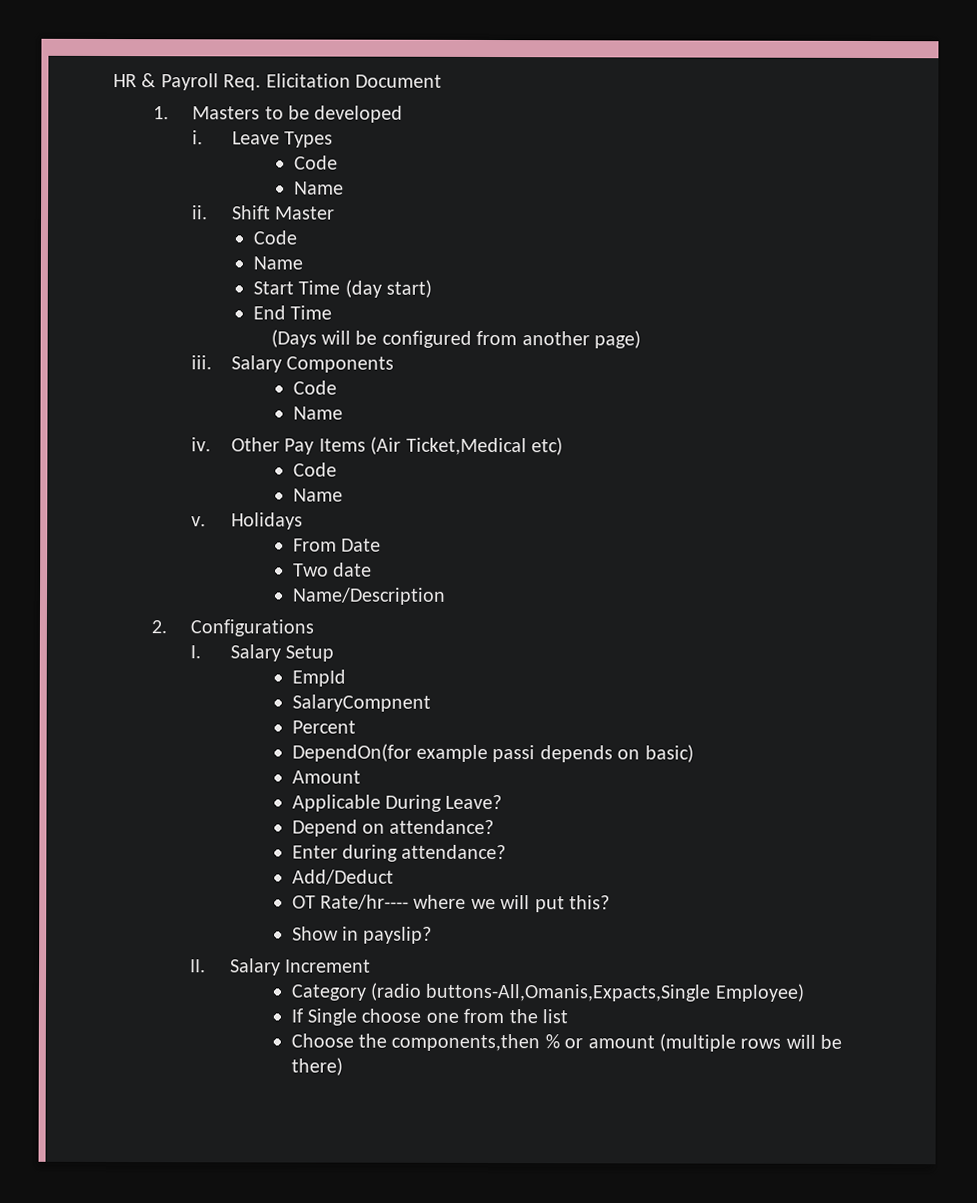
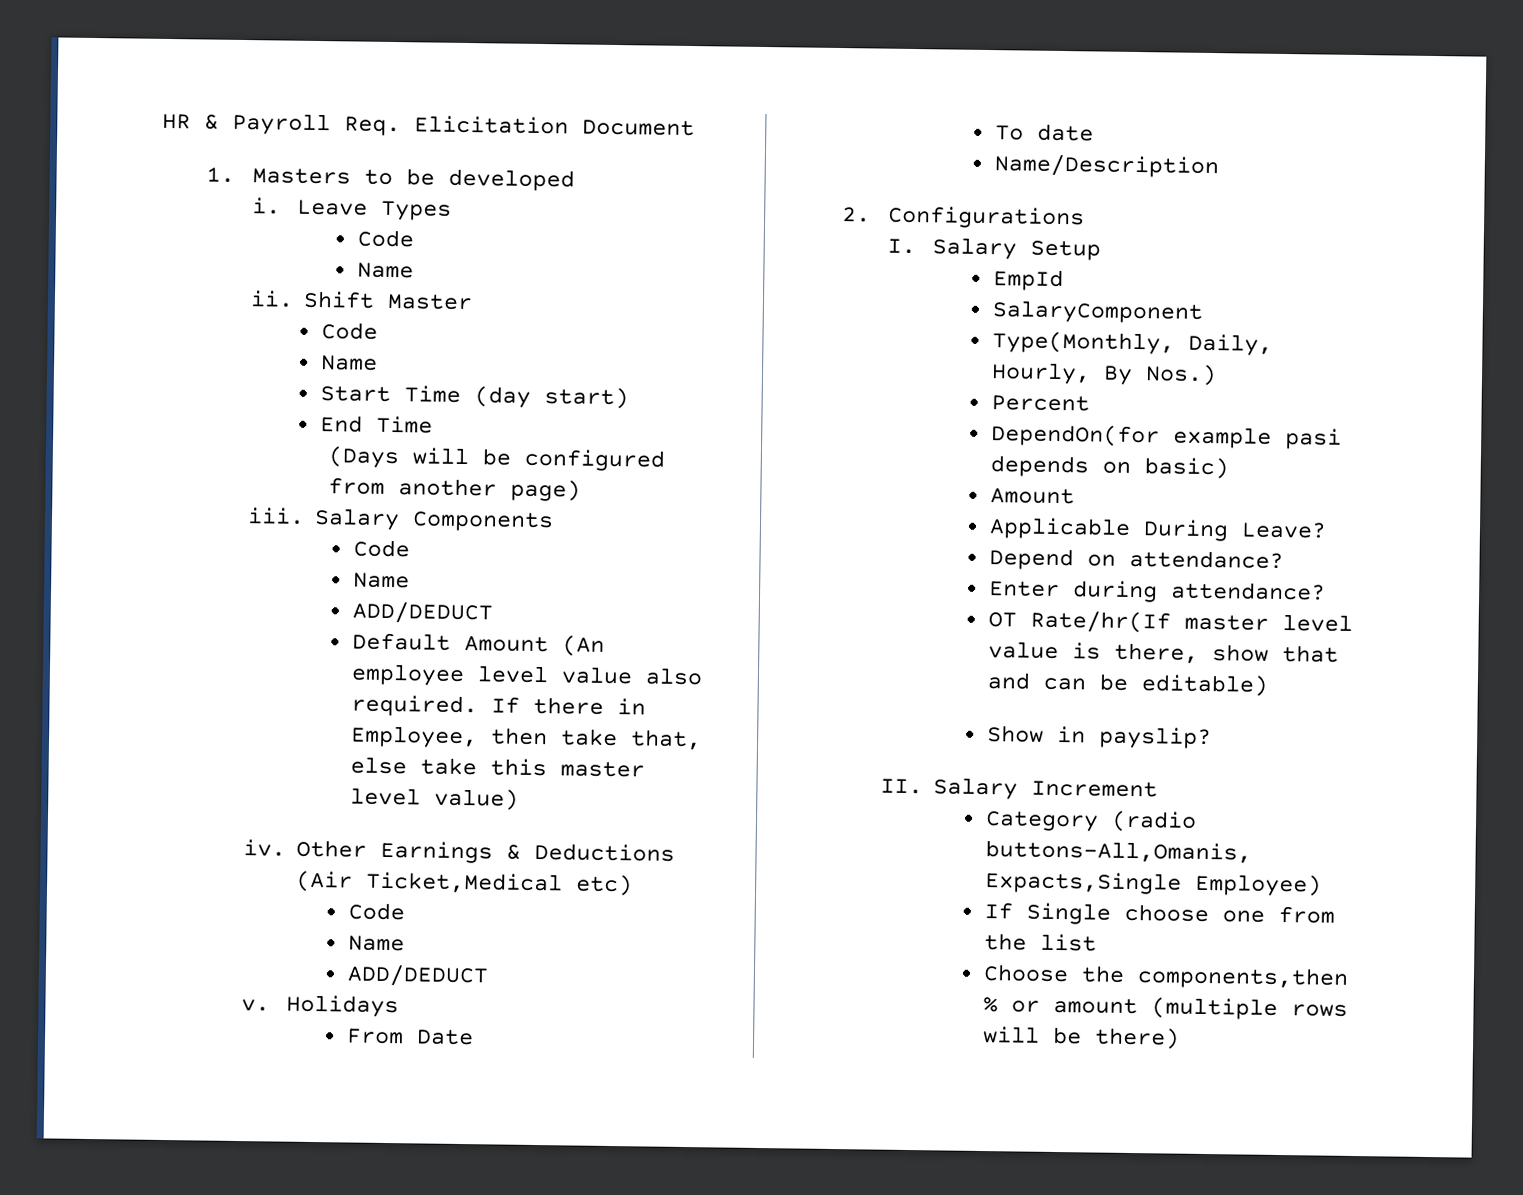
(343, 413) none -> [351,601,493,625] [351,632,605,657] [350,663,703,687] [350,694,646,718] [349,725,702,751] [349,756,645,778] [349,787,519,811] // ADD/DEDUCT // Default Amount (An employee level value also required. If there in Employee, then take that, else take this master level value)
[284,438,366,455] Pay Items -> [380,840,676,864] Earnings & Deductions
(343, 495) none -> [346,964,489,988] // ADD/DEDUCT
[292,563,329,577] Two -> [994,125,1024,141] To
[291,694,431,712] SalaryCompnent -> [991,300,1203,324] [991,331,1273,356] [990,362,1217,387] SalaryComponent // Type(Monthly, Daily, Hourly, By Nos.)
[492,745,536,763] passi -> [1284,428,1342,450] pasi
[291,869,394,885] // Add/Deduct -> (1326, 591) none
[319,894,610,913] Rate/hr---- where we will put this? -> [1029,610,1353,634] [987,641,1339,664] [986,672,1268,697] Rate/hr(If master level value is there, show that and can be editable)

